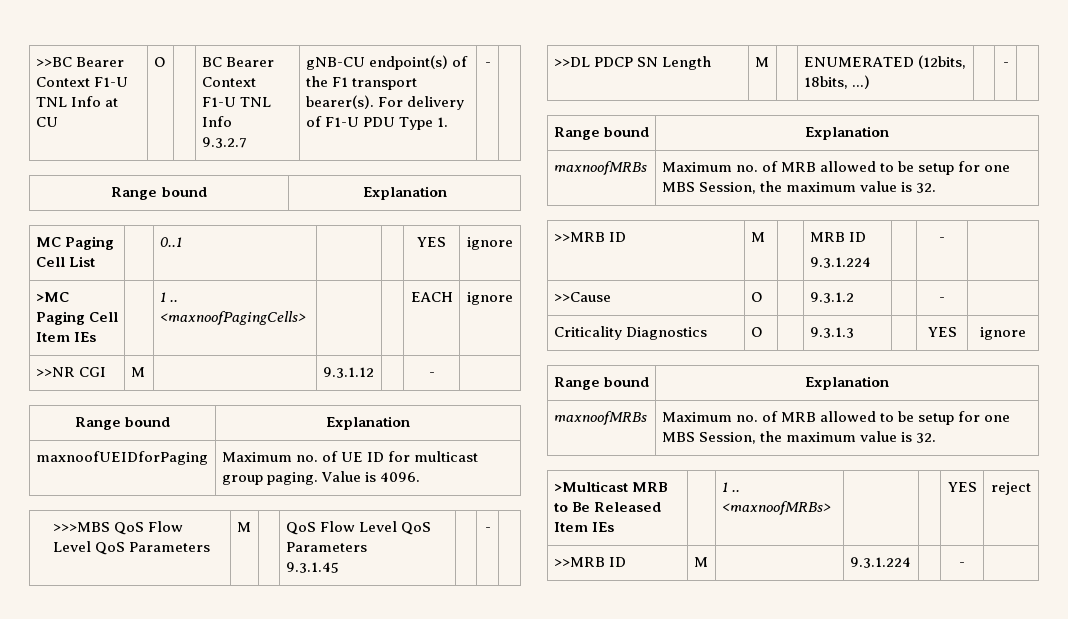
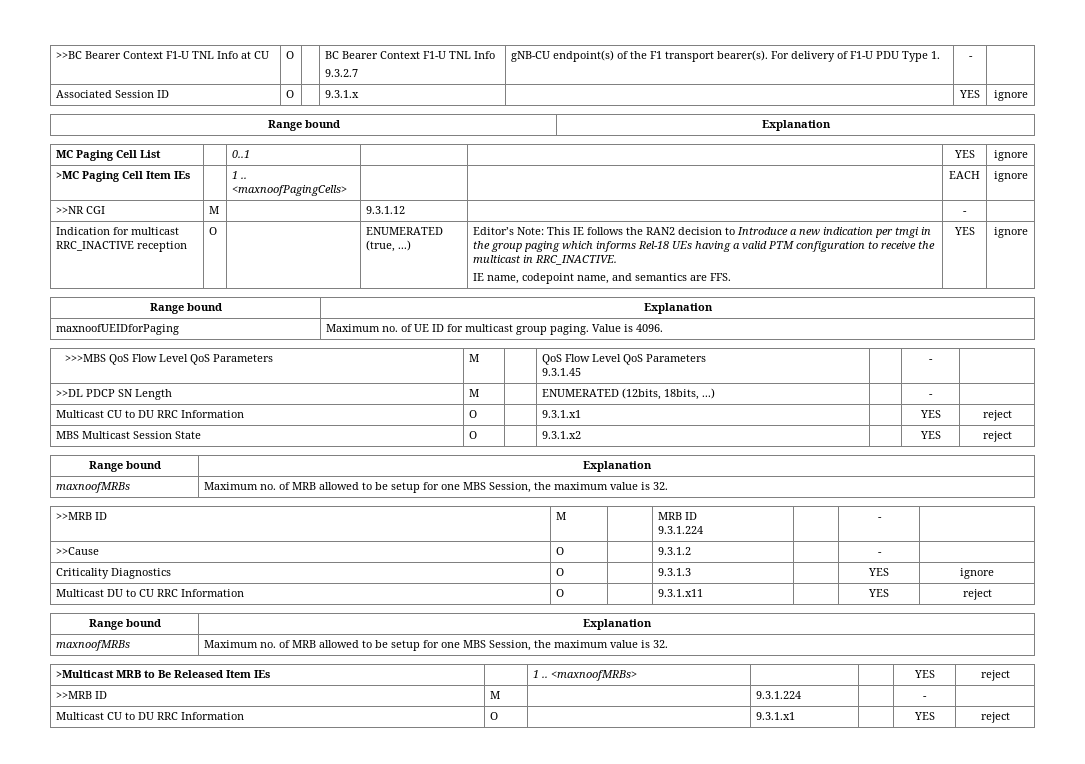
(491, 64) none -> [56,90,170,98] [286,90,295,98] [325,90,360,98] [959,90,980,98] [993,90,1028,101] // Associated Session ID | O | | 9.3.1.x | | YES | ignore
(435, 374) none -> [56,227,180,235] [56,241,188,252] [209,227,218,235] [366,227,444,235] [366,240,412,252] [473,227,932,238] [473,241,936,252] [473,255,618,265] [473,273,732,284] [953,227,975,235] [993,227,1028,238] // Indication for multicast RRC_INACTIVE reception | O | | ENUMERATED (true, ...) | Editor’s Note: This IE follows the RAN2 decision to Introduce a new indication per tmgi in the group paging which informs Rel-18 UEs having a valid PTM configuration to receive the multicast in RRC_INACTIVE. // IE name, codepoint name, and semantics are FFS. | YES | ignore
(1009, 64) none -> [56,410,245,418] [469,410,478,418] [542,410,582,418] [919,410,941,418] [982,410,1012,421] [56,431,202,439] [469,431,478,439] [542,431,582,439] [919,431,941,439] [982,431,1012,442] // Multicast CU to DU RRC Information | O | | 9.3.1.x1 | | YES | reject // MBS Multicast Session State | O | | 9.3.1.x2 | | YES | reject
(1026, 333) none -> [56,589,245,597] [556,589,565,597] [658,589,704,597] [868,589,889,597] [962,589,992,600] // Multicast DU to CU RRC Information | O | | 9.3.1.x11 | | YES | reject
(965, 564) none -> [56,712,245,720] [490,712,499,720] [756,712,796,720] [913,712,935,720] [980,712,1010,723] // Multicast CU to DU RRC Information | O | | 9.3.1.x1 | | YES | reject

